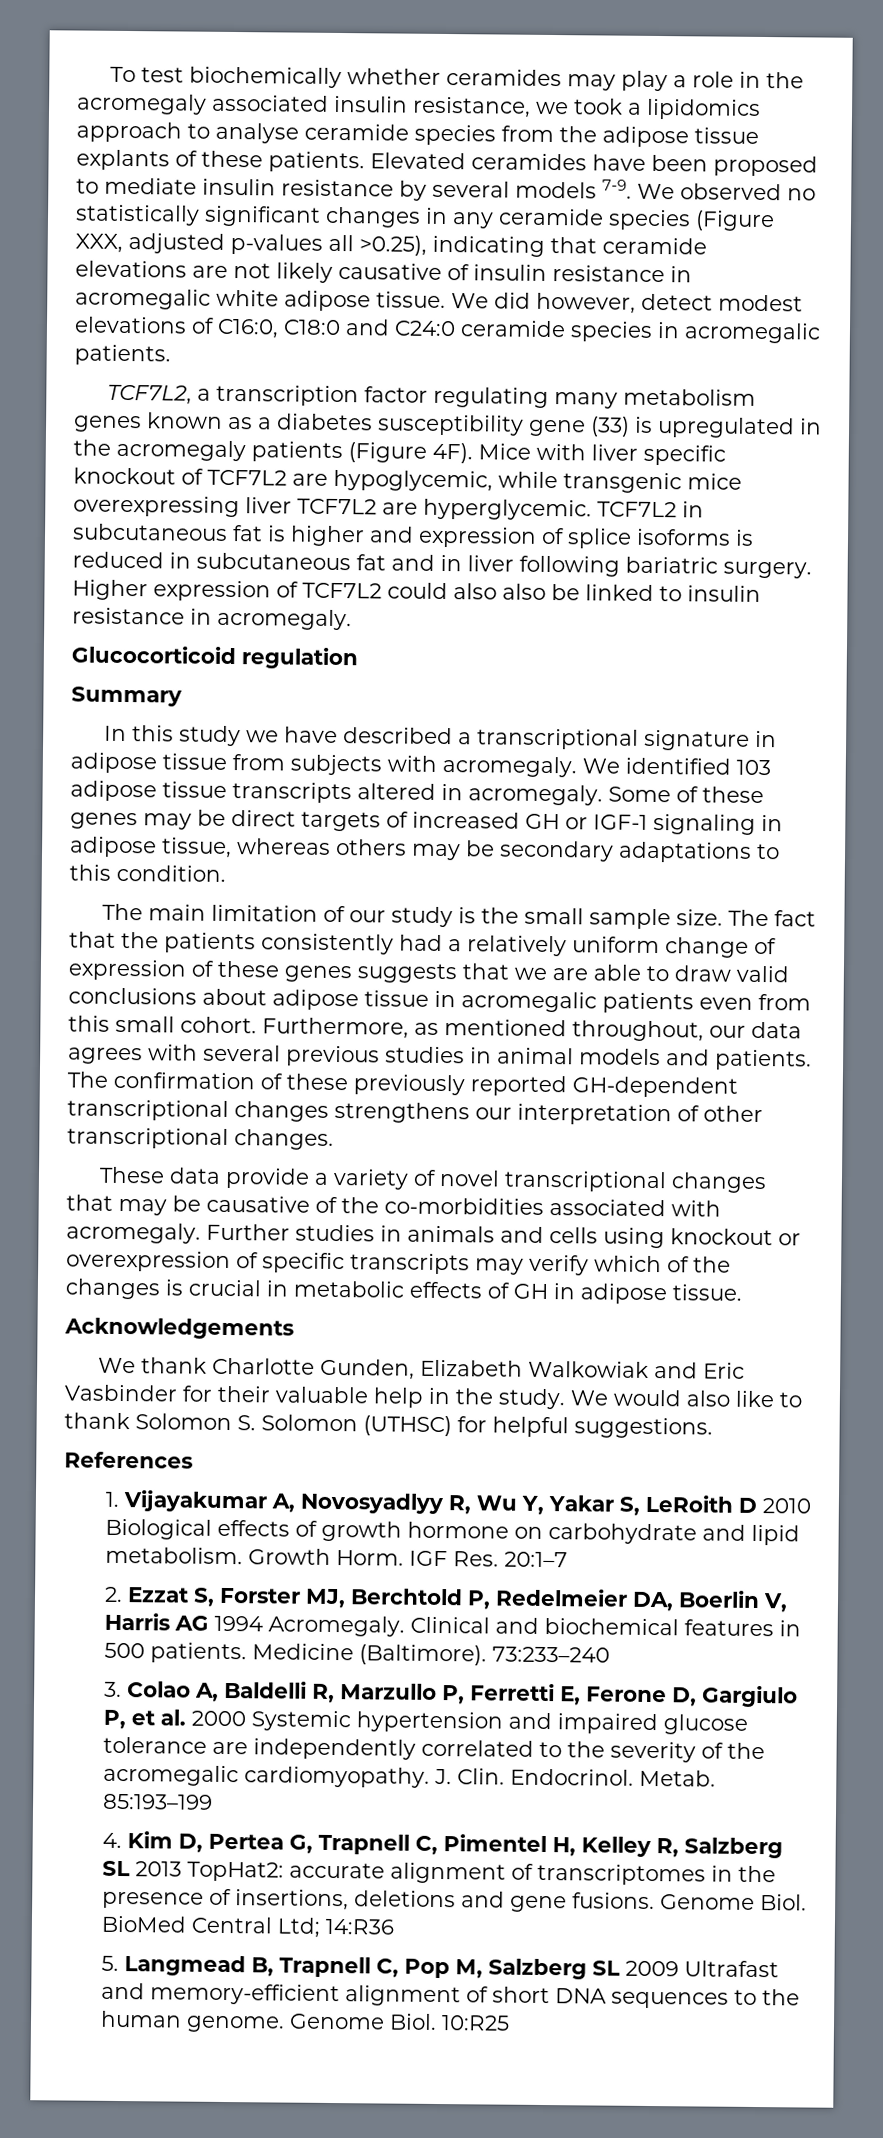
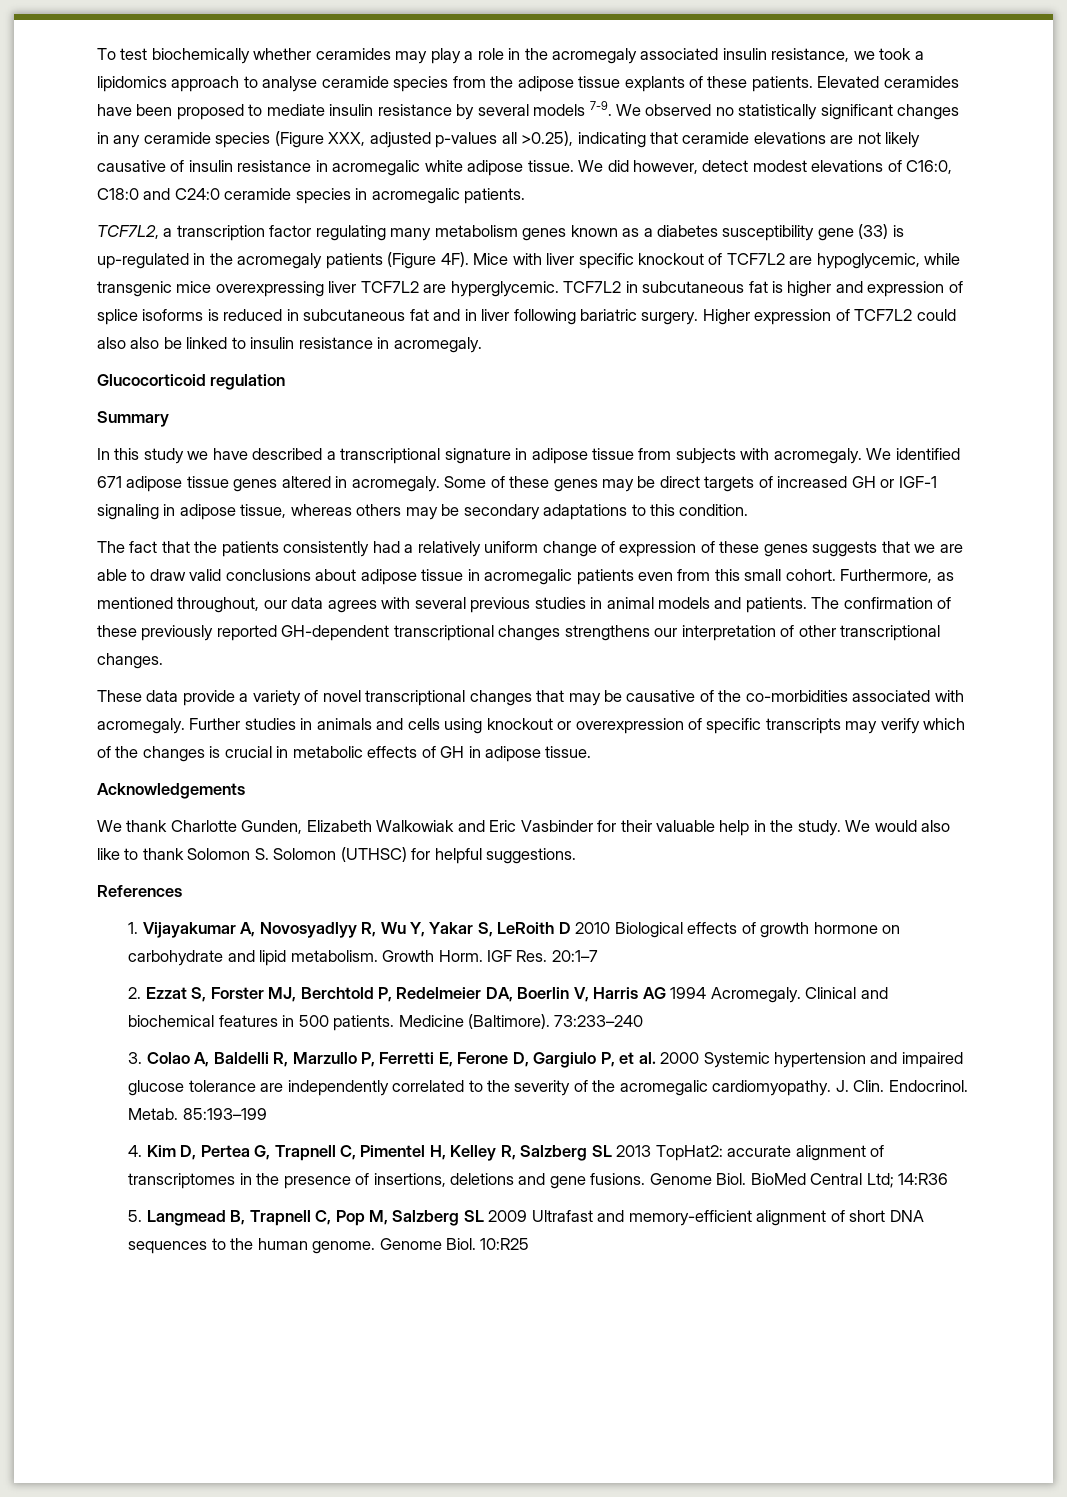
[657,417,795,439] upregulated -> [97,253,189,269] up-regulated
[736,759,771,776] [70,780,352,804] 103 adipose tissue transcripts -> [97,476,278,492] 671 adipose tissue genes
[147,904,769,930] main limitation of our study is the small sample size. The -> (125, 547) none

